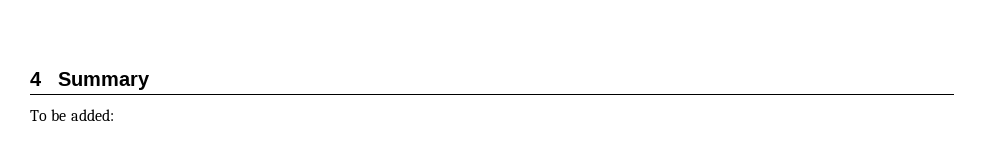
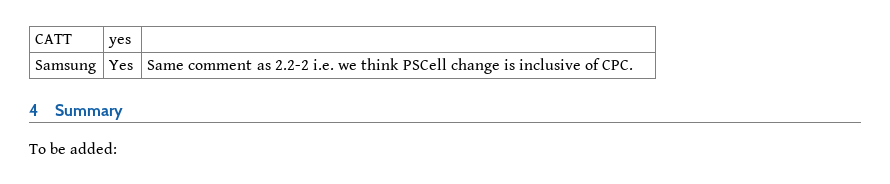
(30, 79) none -> [35,34,73,44] [108,37,132,48] [35,60,97,74] [109,60,134,70] [147,58,634,74] CATT | yes | // Samsung | Yes | Same comment as 2.2-2 i.e. we think PSCell change is inclusive of CPC. //

